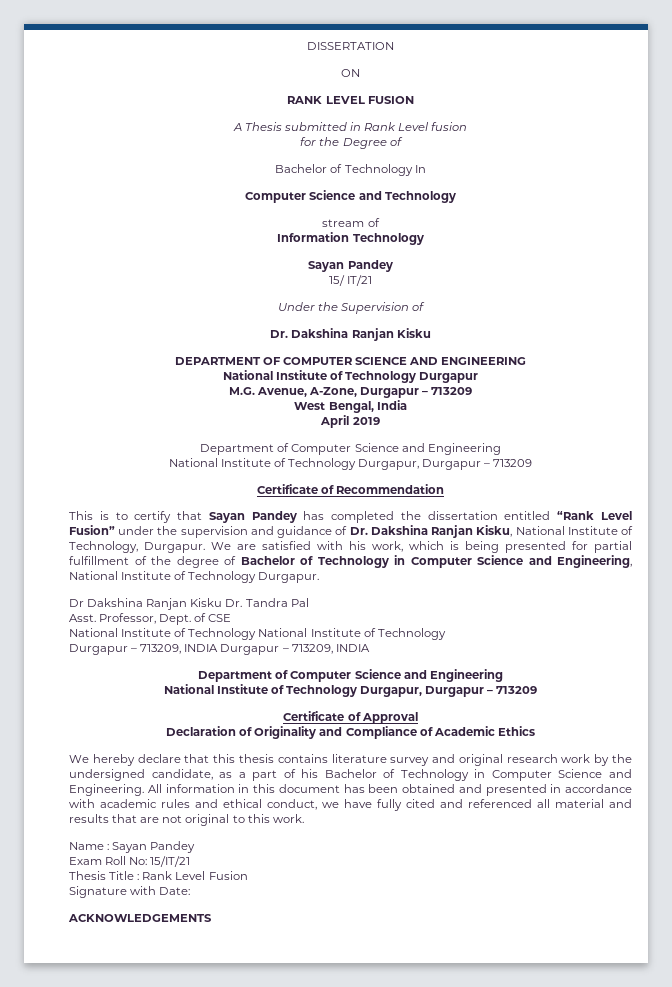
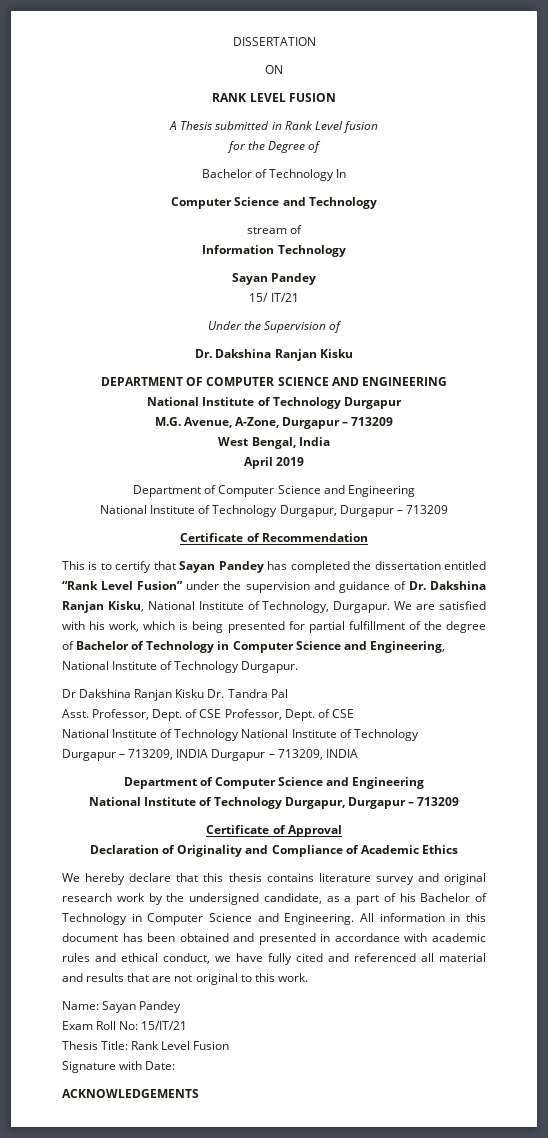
(232, 618) none -> [224,709,354,721] Professor, Dept. of CSE
[69,842,110,850] Name : -> [62,1001,99,1010] Name:
[109,871,140,880] Title : -> [101,1041,129,1050] Title:

